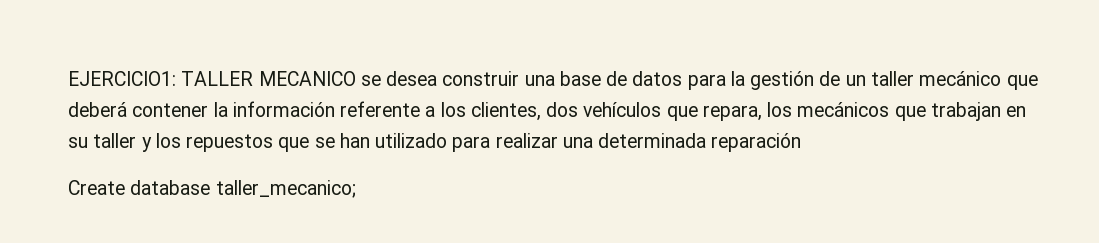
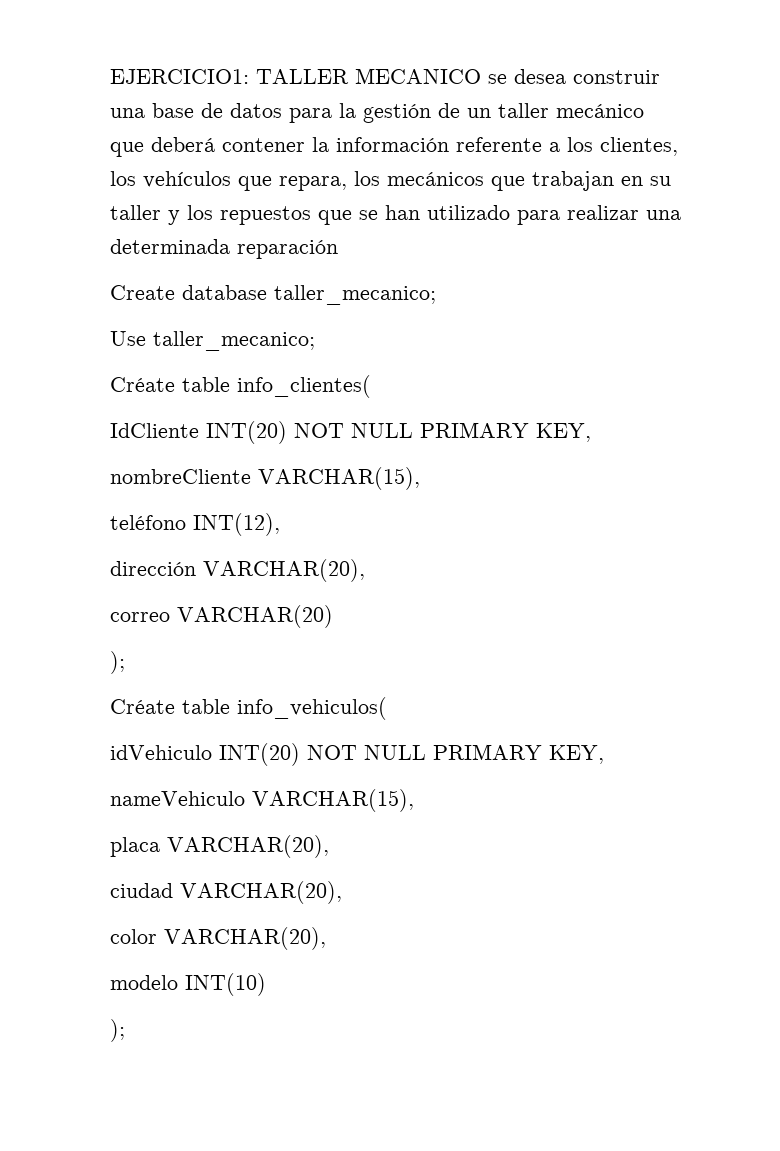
[546,102,579,117] dos -> [110,171,136,186] los
(356, 189) none -> [110,331,315,351] [110,375,371,398] [110,421,591,444] [110,467,420,490] [110,513,280,536] [110,559,365,582] [110,605,333,628] [110,651,125,674] [110,697,387,720] [110,743,604,766] [110,789,414,812] [110,835,329,858] [110,881,342,904] [110,927,326,950] [110,973,266,996] [110,1019,125,1042] // Use taller_mecanico; // Créate table info_clientes( // IdCliente INT(20) NOT NULL PRIMARY KEY, // nombreCliente VARCHAR(15), // teléfono INT(12), // dirección VARCHAR(20), // correo VARCHAR(20) // ); // Créate table info_vehiculos( // idVehiculo INT(20) NOT NULL PRIMARY KEY, // nameVehiculo VARCHAR(15), // placa VARCHAR(20), // ciudad VARCHAR(20), // color VARCHAR(20), // modelo INT(10) // );

